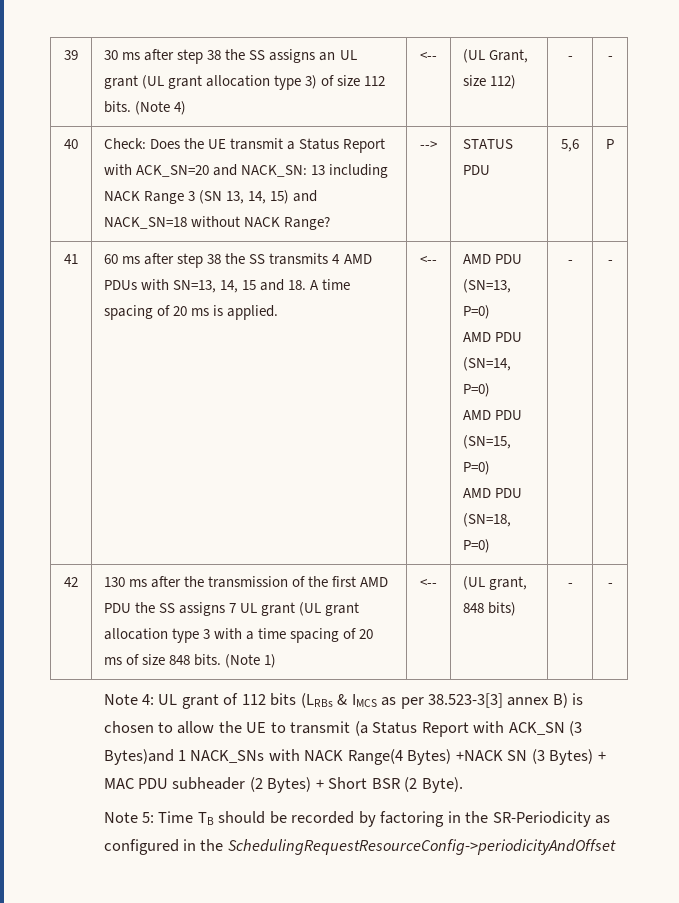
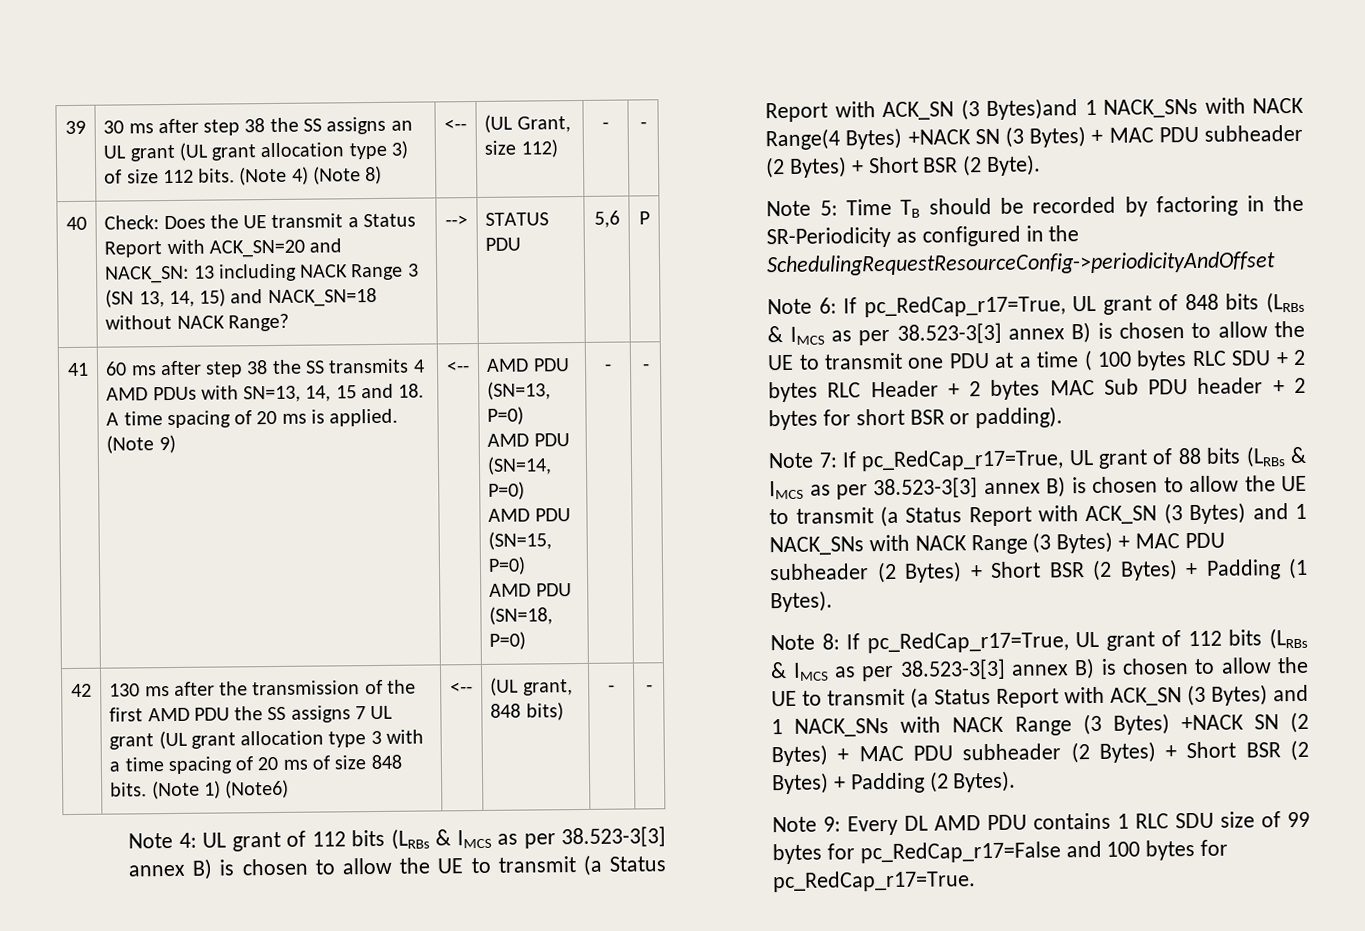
(187, 108) none -> [313,165,383,185] (Note 8)
(279, 312) none -> [106,434,176,454] (Note 9)
(277, 661) none -> [225,779,290,799] (Note6)
(616, 847) none -> [767,291,1305,318] [767,320,1305,346] [767,349,1307,372] [768,377,1306,403] [768,406,1064,431] [768,446,1307,472] [769,475,1307,500] [769,502,1307,528] [769,531,1225,556] [769,557,1308,584] [770,590,834,613] [770,627,1308,654] [770,656,1309,682] [771,684,1309,709] [771,711,1309,737] [771,739,1309,767] [772,770,1017,795] [772,811,1311,836] [772,839,1228,865] [772,870,977,893] // Note 6: If pc_RedCap_r17=True, UL grant of 848 bits (LRBs & IMCS as per 38.523-3[3] annex B) is chosen to allow the UE to transmit one PDU at a time ( 100 bytes RLC SDU + 2 bytes RLC Header + 2 bytes MAC Sub PDU header + 2 bytes for short BSR or padding). // Note 7: If pc_RedCap_r17=True, UL grant of 88 bits (LRBs & IMCS as per 38.523-3[3] annex B) is chosen to allow the UE to transmit (a Status Report with ACK_SN (3 Bytes) and 1 NACK_SNs with NACK Range (3 Bytes) + MAC PDU subheader (2 Bytes) + Short BSR (2 Bytes) + Padding (1 Bytes). // Note 8: If pc_RedCap_r17=True, UL grant of 112 bits (LRBs & IMCS as per 38.523-3[3] annex B) is chosen to allow the UE to transmit (a Status Report with ACK_SN (3 Bytes) and 1 NACK_SNs with NACK Range (3 Bytes) +NACK SN (2 Bytes) + MAC PDU subheader (2 Bytes) + Short BSR (2 Bytes) + Padding (2 Bytes). // Note 9: Every DL AMD PDU contains 1 RLC SDU size of 99 bytes for pc_RedCap_r17=False and 100 bytes for pc_RedCap_r17=True.

